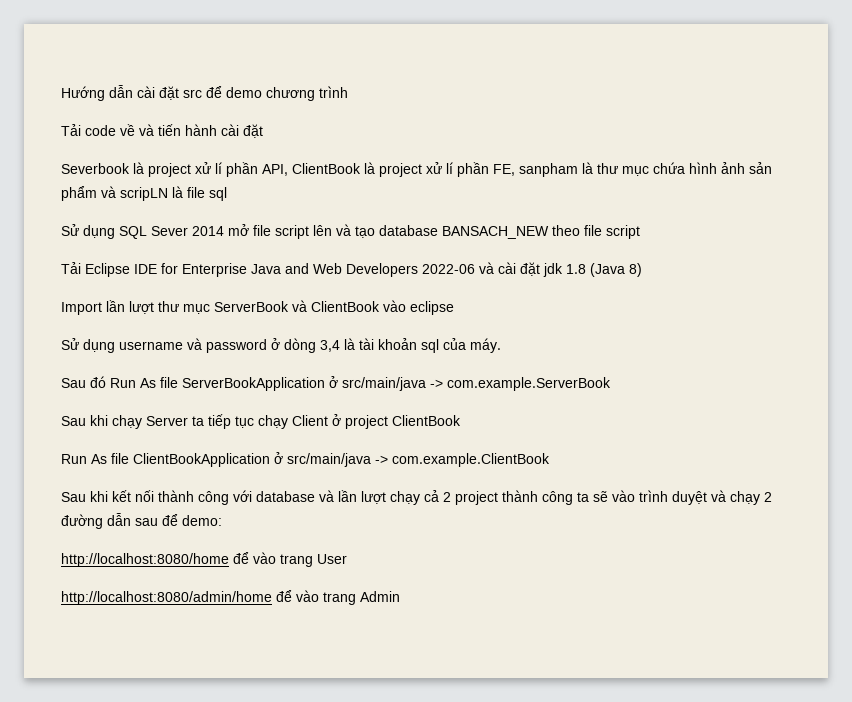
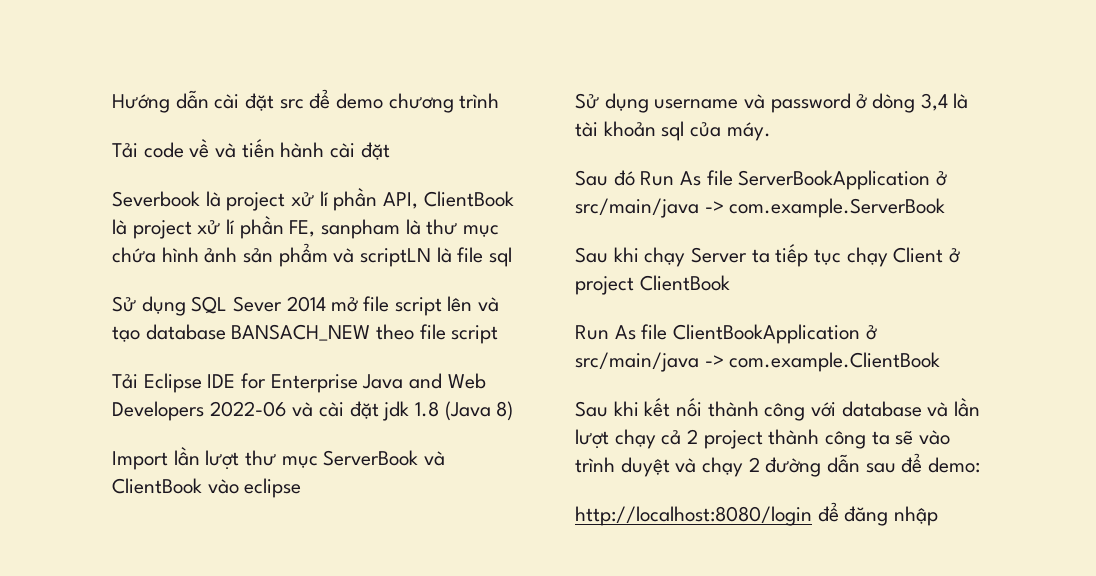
[120,187,168,201] scripLN -> [360,248,432,267] scriptLN
[61,552,347,567] [61,590,400,605] http://localhost:8080/home để vào trang User // http://localhost:8080/admin/home để vào trang Admin -> [575,502,939,526] http://localhost:8080/login để đăng nhập

